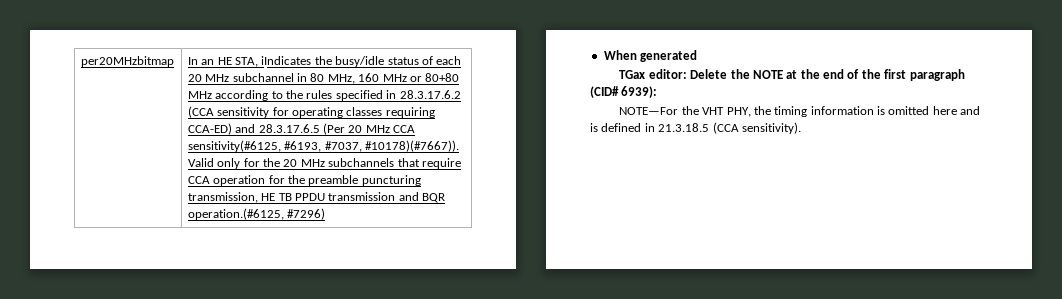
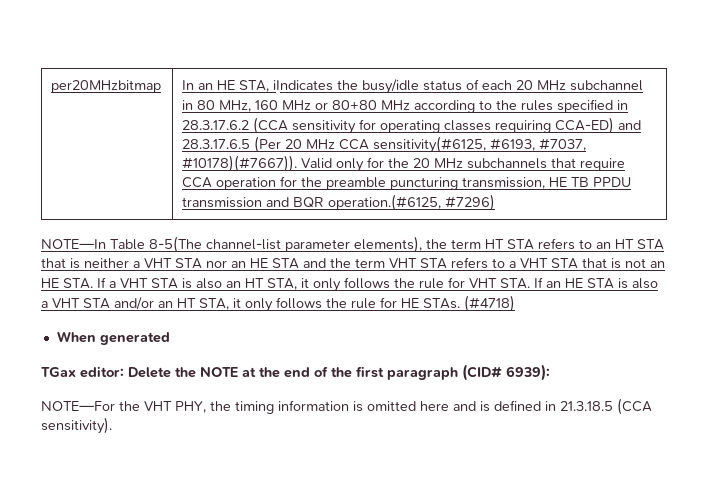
(326, 214) none -> [41,236,664,253] [41,257,665,269] [41,277,658,292] [41,295,515,312] // NOTE—In Table 8-5(The channel-list parameter elements), the term HT STA refers to an HT STA that is neither a VHT STA nor an HE STA and the term VHT STA refers to a VHT STA that is not an HE STA. If a VHT STA is also an HT STA, it only follows the rule for VHT STA. If an HE STA is also a VHT STA and/or an HT STA, it only follows the rule for HE STAs. (#4718)

